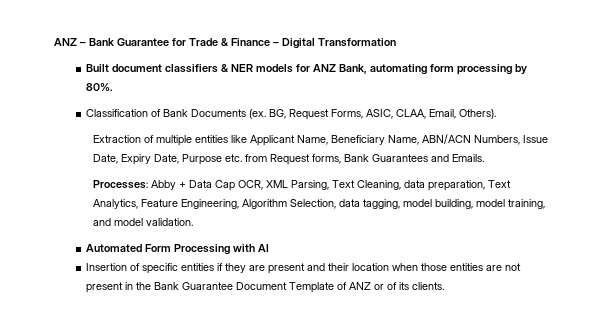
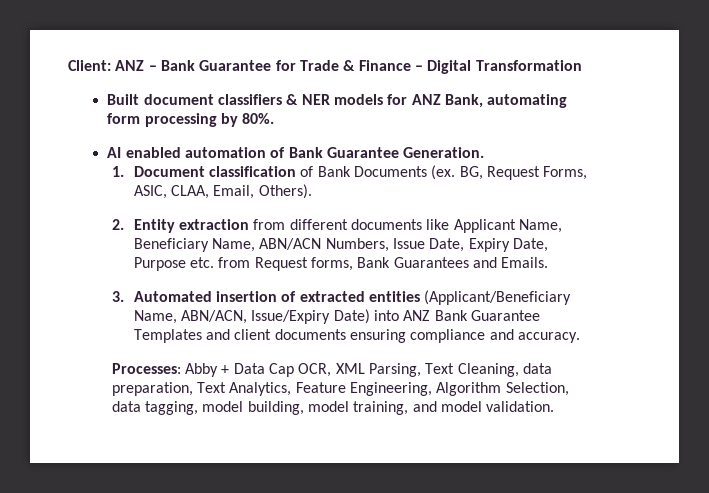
(54, 42) none -> [68,60,111,71] Client:
[85,109,148,117] Classification -> [107,147,485,158] [111,166,296,177] AI enabled automation of Bank Guarantee Generation. // 1. Document classification
[92,135,228,146] Extraction of multiple entities -> [111,219,422,233] 2. Entity extraction from different documents
(484, 158) none -> [111,290,572,305] [133,309,540,324] [133,329,580,343] // 3. Automated insertion of extracted entities (Applicant/Beneficiary Name, ABN/ACN, Issue/Expiry Date) into ANZ Bank Guarantee Templates and client documents ensuring compliance and accuracy.
[85,244,269,255] [85,263,521,274] [85,282,444,293] // Automated Form Processing with AI // Insertion of specific entities if they are present and their location when those entities are not present in the Bank Guarantee Document Template of ANZ or of its clients. -> (555, 406) none

